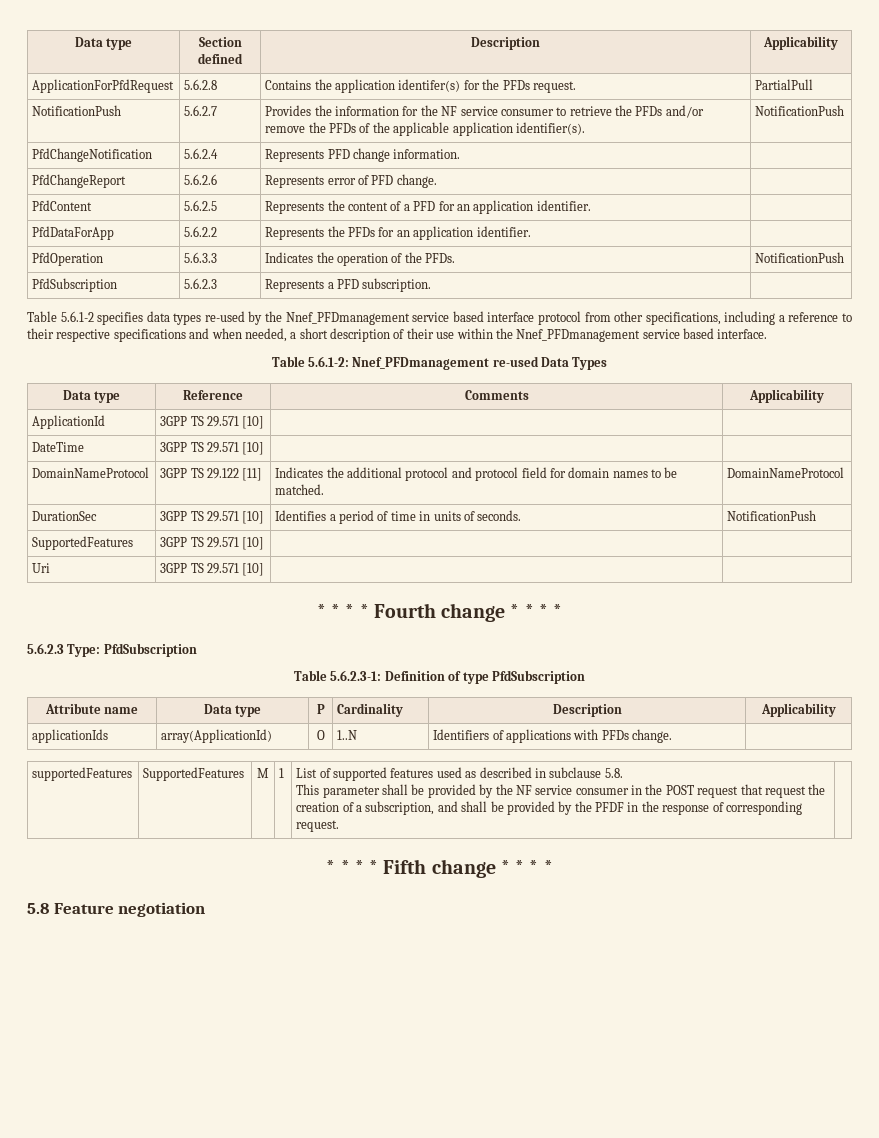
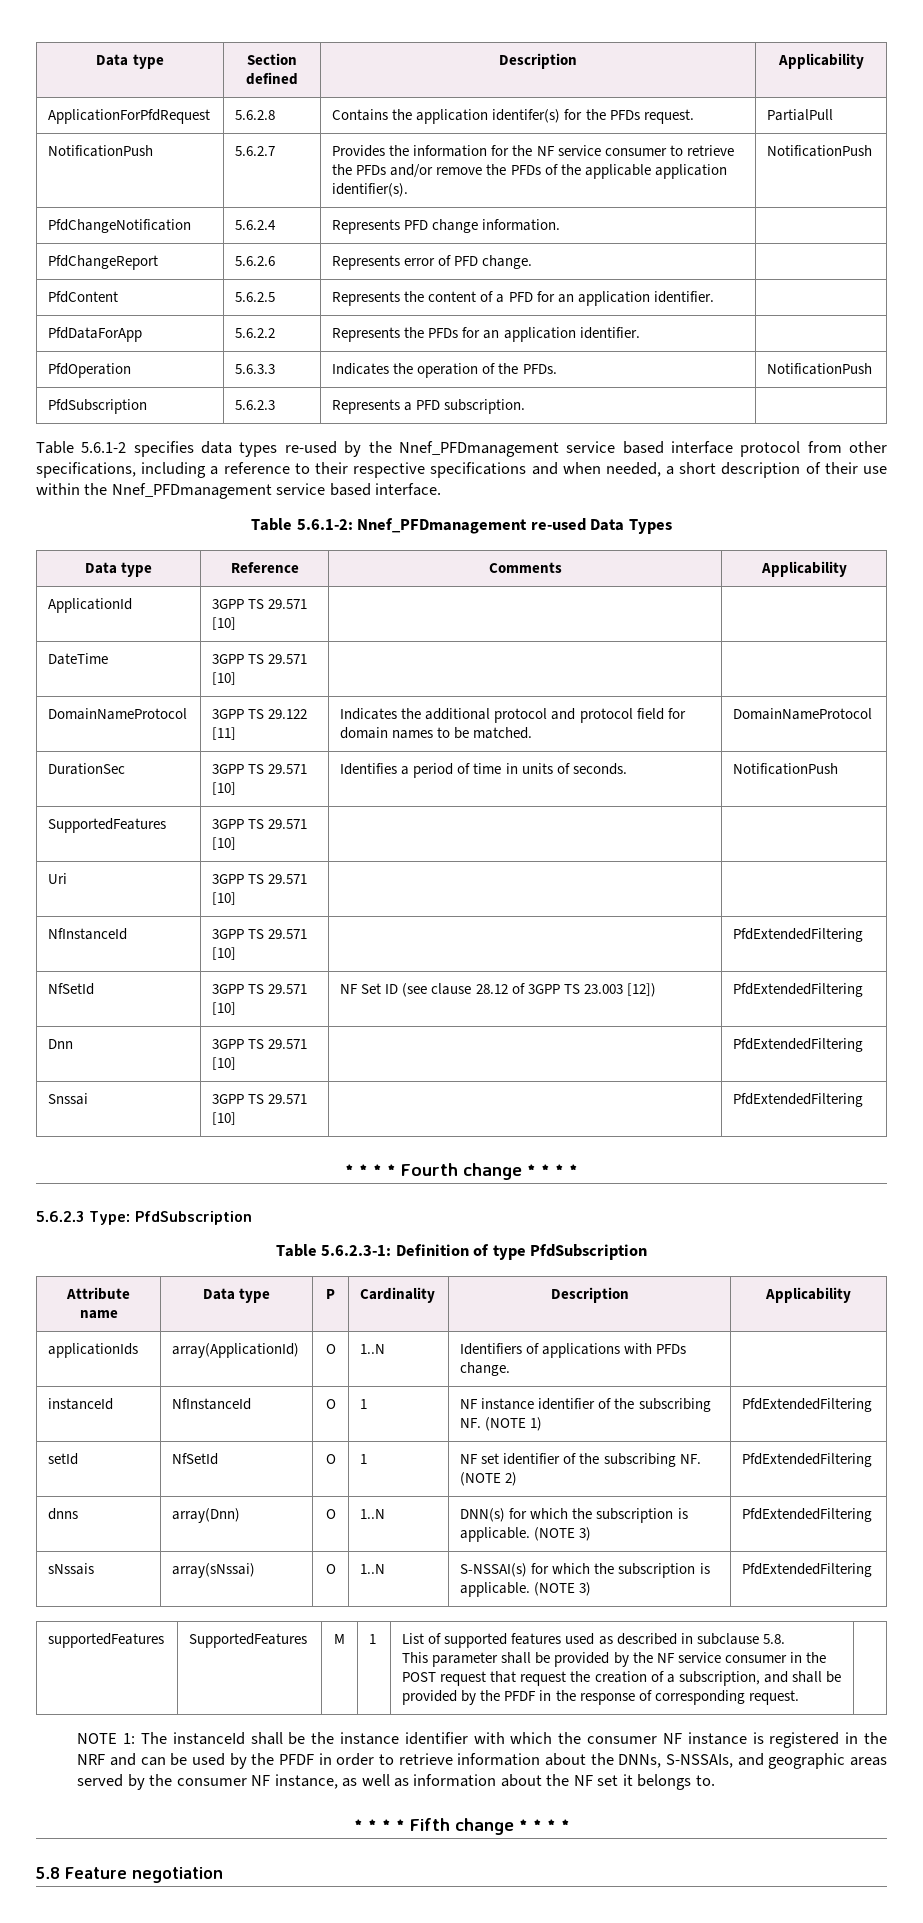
(265, 569) none -> [48,928,128,940] [212,929,308,939] [212,947,237,960] [733,928,864,942] [48,983,95,995] [212,984,308,994] [212,1002,237,1015] [340,983,656,997] [733,983,864,997] [48,1039,74,1049] [212,1039,308,1049] [212,1057,237,1070] [733,1038,864,1052] [48,1093,89,1105] [212,1094,308,1104] [212,1112,237,1125] [733,1093,864,1107] // NfInstanceId | 3GPP TS 29.571 [10] | | PfdExtendedFiltering // NfSetId | 3GPP TS 29.571 [10] | NF Set ID (see clause 28.12 of 3GPP TS 23.003 [12]) | PfdExtendedFiltering // Dnn | 3GPP TS 29.571 [10] | | PfdExtendedFiltering // Snssai | 3GPP TS 29.571 [10] | | PfdExtendedFiltering
(673, 736) none -> [48,1398,114,1410] [172,1398,252,1410] [325,1399,336,1409] [360,1399,368,1409] [460,1398,711,1412] [460,1417,543,1431] [742,1398,873,1412] [48,1453,79,1465] [172,1453,219,1465] [325,1454,336,1464] [360,1454,368,1464] [460,1453,701,1467] [460,1472,518,1486] [742,1453,873,1467] [48,1508,79,1520] [172,1508,241,1523] [325,1509,336,1519] [360,1509,386,1519] [460,1508,688,1523] [460,1527,592,1542] [742,1508,873,1522] [48,1563,95,1575] [172,1563,256,1578] [325,1564,336,1574] [360,1564,386,1574] [460,1563,710,1578] [460,1582,592,1597] [742,1563,873,1577] // instanceId | NfInstanceId | O | 1 | NF instance identifier of the subscribing NF. (NOTE 1) | PfdExtendedFiltering // setId | NfSetId | O | 1 | NF set identifier of the subscribing NF. (NOTE 2) | PfdExtendedFiltering // dnns | array(Dnn) | O | 1..N | DNN(s) for which the subscription is applicable. (NOTE 3) | PfdExtendedFiltering // sNssais | array(sNssai) | O | 1..N | S-NSSAI(s) for which the subscription is applicable. (NOTE 3) | PfdExtendedFiltering
(340, 826) none -> [77,1732,887,1748] [77,1753,888,1769] [77,1774,715,1790] // NOTE 1: The instanceId shall be the instance identifier with which the consumer NF instance is registered in the NRF and can be used by the PFDF in order to retrieve information about the DNNs, S-NSSAIs, and geographic areas served by the consumer NF instance, as well as information about the NF set it belongs to.

